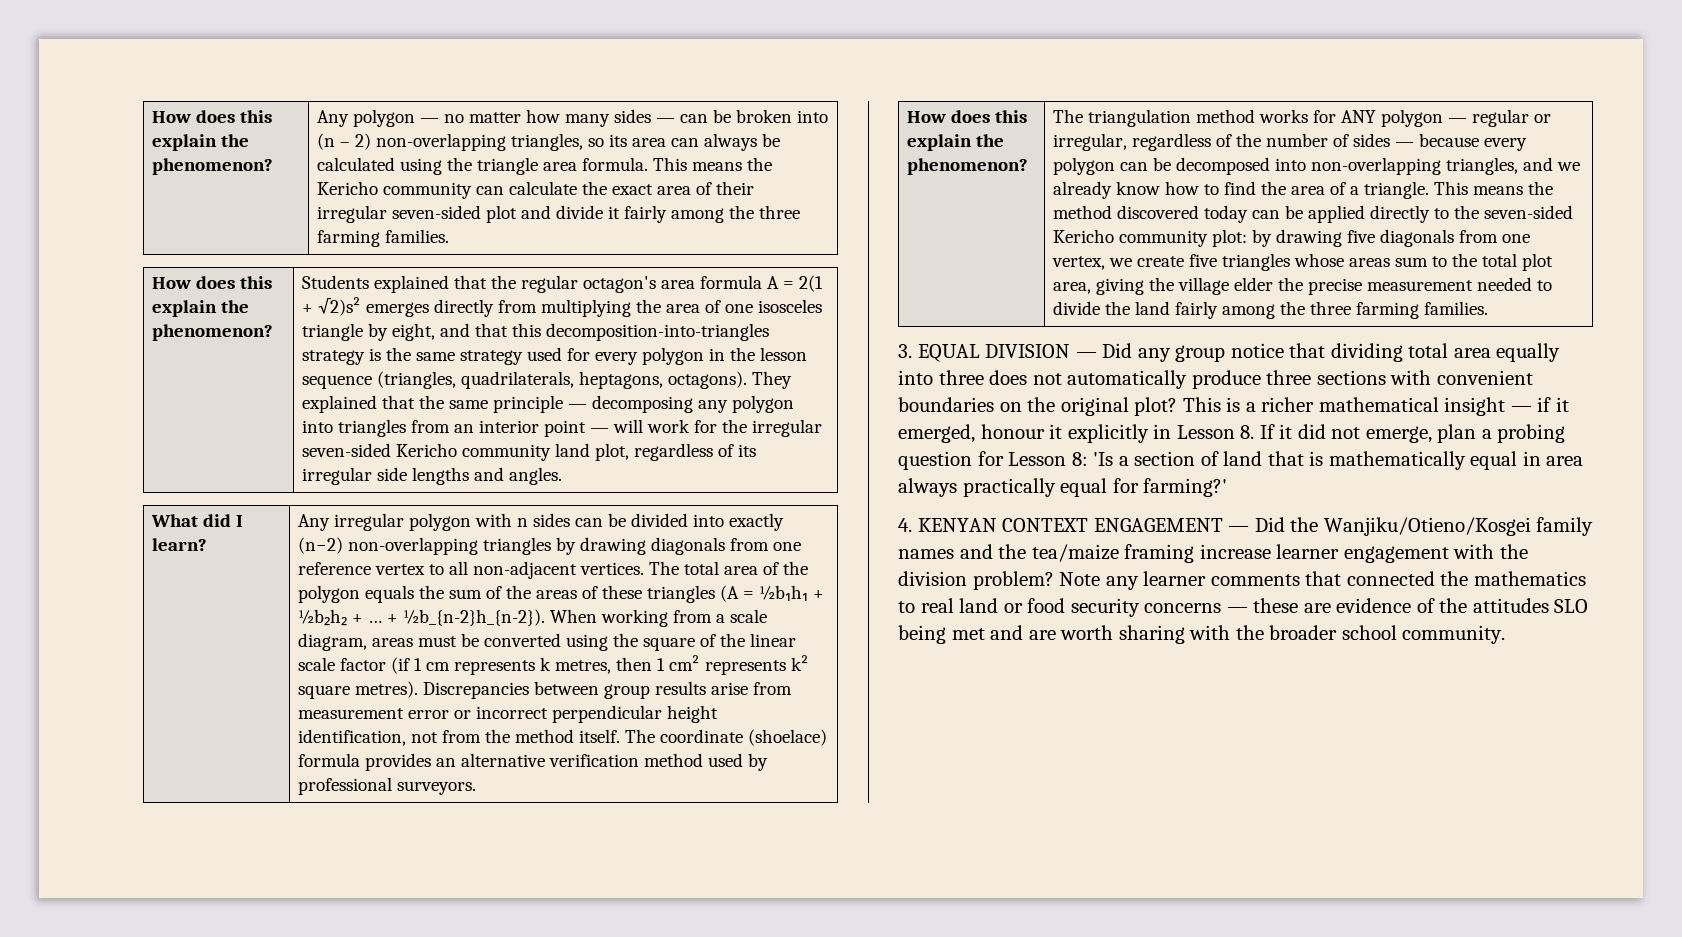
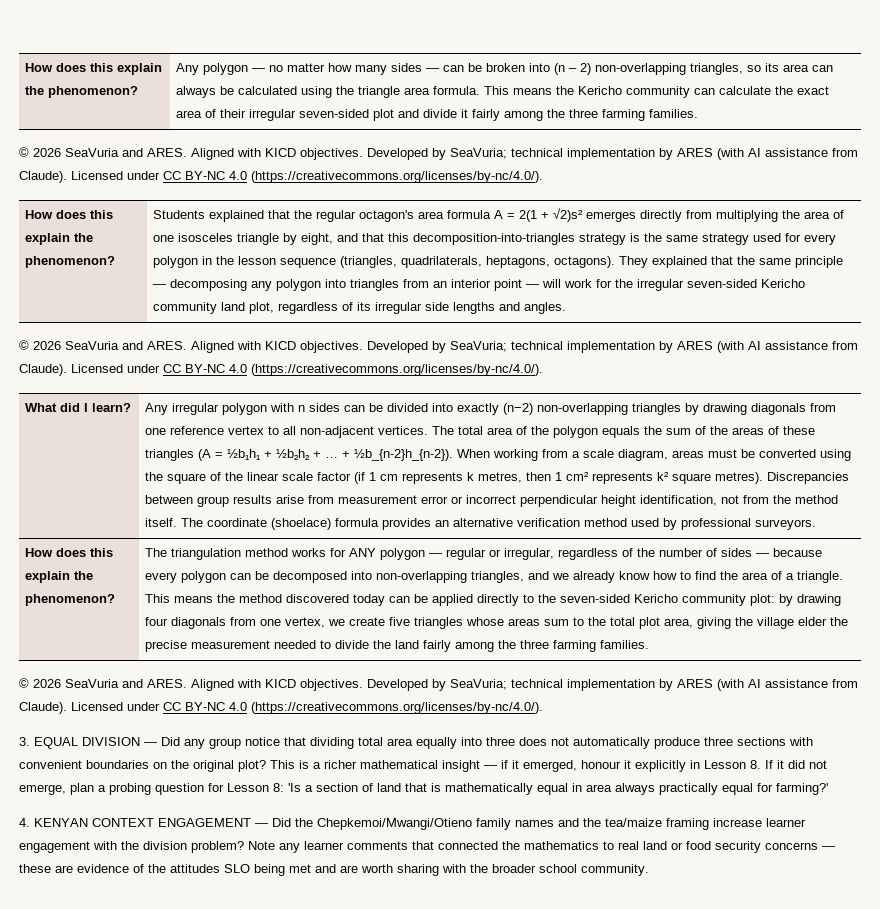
(450, 236) none -> [19,147,858,160] [19,171,543,183] // © 2026 SeaVuria and ARES. Aligned with KICD objectives. Developed by SeaVuria; technical implementation by ARES (with AI assistance from Claude). Licensed under CC BY-NC 4.0 (https://creativecommons.org/licenses/by-nc/4.0/).
(563, 476) none -> [19,340,858,353] [19,364,543,376] // © 2026 SeaVuria and ARES. Aligned with KICD objectives. Developed by SeaVuria; technical implementation by ARES (with AI assistance from Claude). Licensed under CC BY-NC 4.0 (https://creativecommons.org/licenses/by-nc/4.0/).
[1347,230,1376,243] five -> [144,617,168,626] four
(1489, 308) none -> [19,678,858,691] [19,702,543,714] // © 2026 SeaVuria and ARES. Aligned with KICD objectives. Developed by SeaVuria; technical implementation by ARES (with AI assistance from Claude). Licensed under CC BY-NC 4.0 (https://creativecommons.org/licenses/by-nc/4.0/).
[1323,517,1531,536] Wanjiku/Otieno/Kosgei -> [317,818,472,830] Chepkemoi/Mwangi/Otieno

